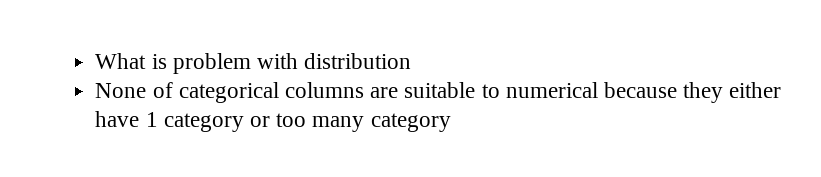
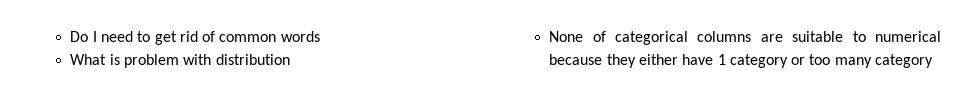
(95, 61) none -> [70,31,320,45] Do I need to get rid of common words //

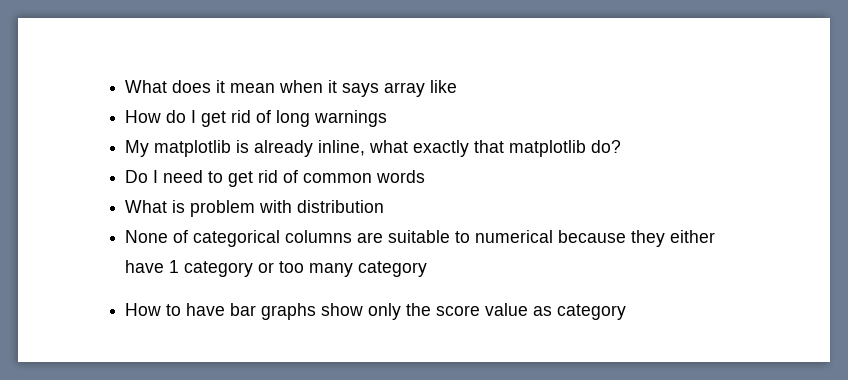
(70, 36) none -> [125,80,458,97] [125,110,388,127] [125,140,622,157] What does it mean when it says array like // How do I get rid of long warnings // My matplotlib is already inline, what exactly that matplotlib do? //
(934, 61) none -> [125,303,627,320] // How to have bar graphs show only the score value as category

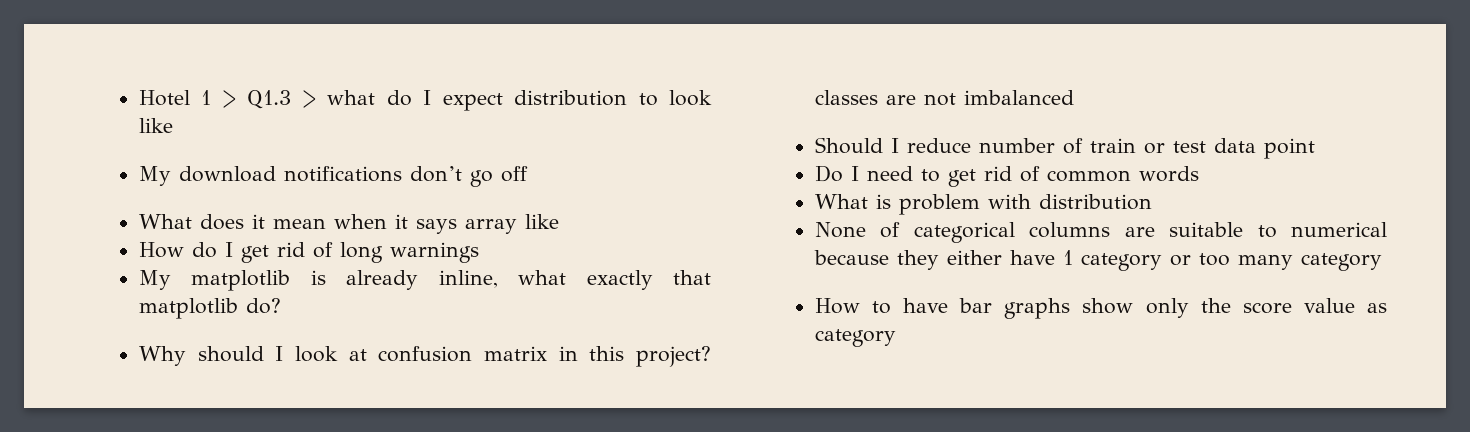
(125, 86) none -> [138,90,713,111] [138,118,173,133] [138,166,528,187] Hotel 1 > Q1.3 > what do I expect distribution to look like // My download notifications don’t go off //
(622, 146) none -> [138,346,711,367] [814,90,1074,106] [814,137,1315,159] // Why should I look at confusion matrix in this project? classes are not imbalanced // Should I reduce number of train or test data point

